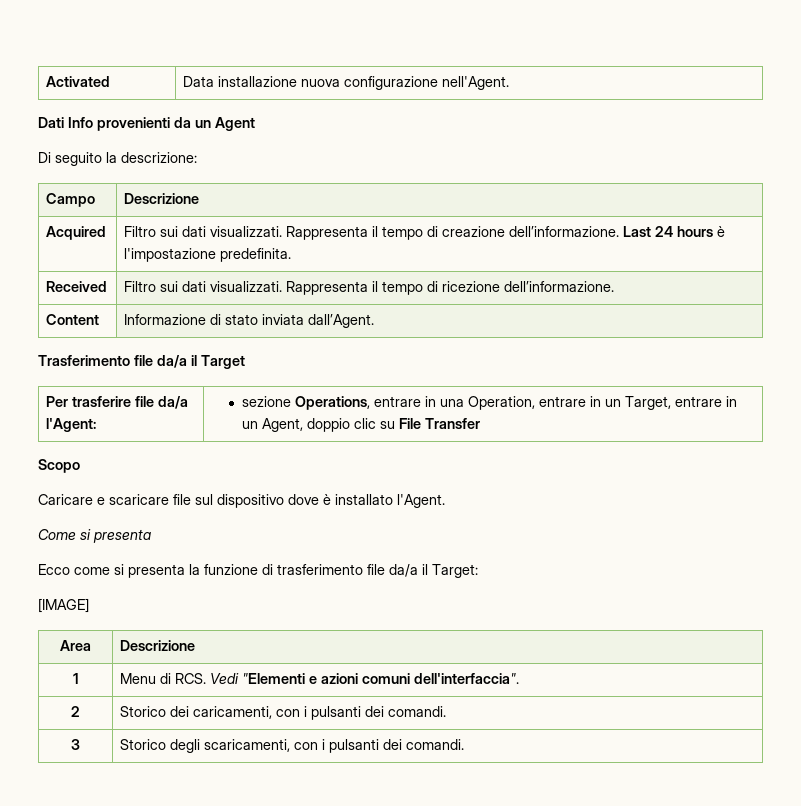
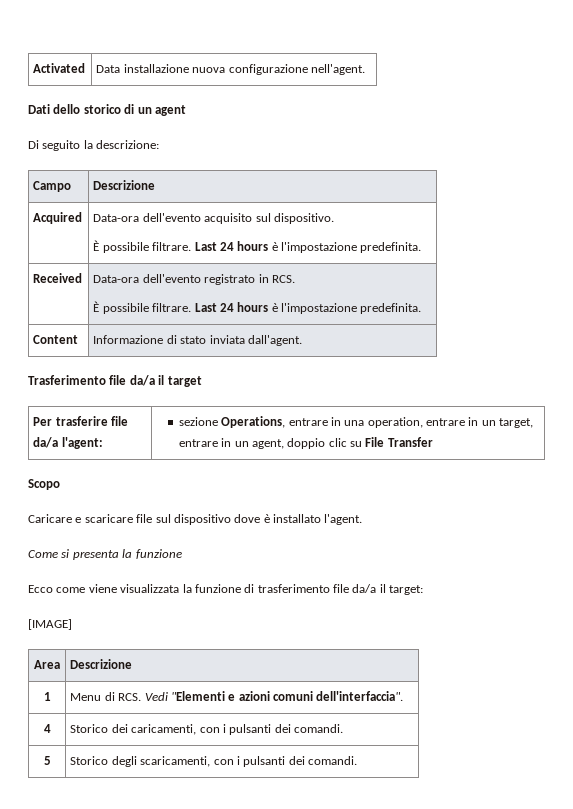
[442,76,510,90] nell'Agent. -> [310,64,365,75] nell'agent.
[68,117,255,131] Info provenienti da un Agent -> [53,104,186,116] dello storico di un agent
[124,226,620,240] Filtro sui dati visualizzati. Rappresenta il tempo di creazione dell’informazione. -> [93,213,334,224] [93,240,192,253] Data-ora dell'evento acquisito sul dispositivo. // È possibile filtrare.
[124,281,615,295] Filtro sui dati visualizzati. Rappresenta il tempo di ricezione dell’informazione. -> [93,274,295,285] [93,301,422,314] Data-ora dell'evento registrato in RCS. // È possibile filtrare. Last 24 hours è l'impostazione predefinita.
[308,314,375,328] dall’Agent. -> [247,335,302,346] dall'agent.
[201,355,245,369] Target -> [167,376,202,387] target
[46,418,97,432] l'Agent: -> [61,437,103,449] l'agent:
[467,396,737,410] [241,418,303,432] Operation, entrare in un Target, entrare in un Agent, -> [367,417,534,428] [178,438,284,449] operation, entrare in un target, entrare in un agent,
[397,494,445,508] l'Agent. -> [324,514,363,525] l'agent.
(151, 536) none -> [122,549,182,559] la funzione
[114,564,185,578] si presenta -> [88,584,180,593] viene visualizzata
[432,564,478,578] Target: -> [389,585,424,595] target:
[71,706,80,717] 2 -> [43,724,51,733] 4
[71,739,80,750] 3 -> [43,756,51,765] 5

